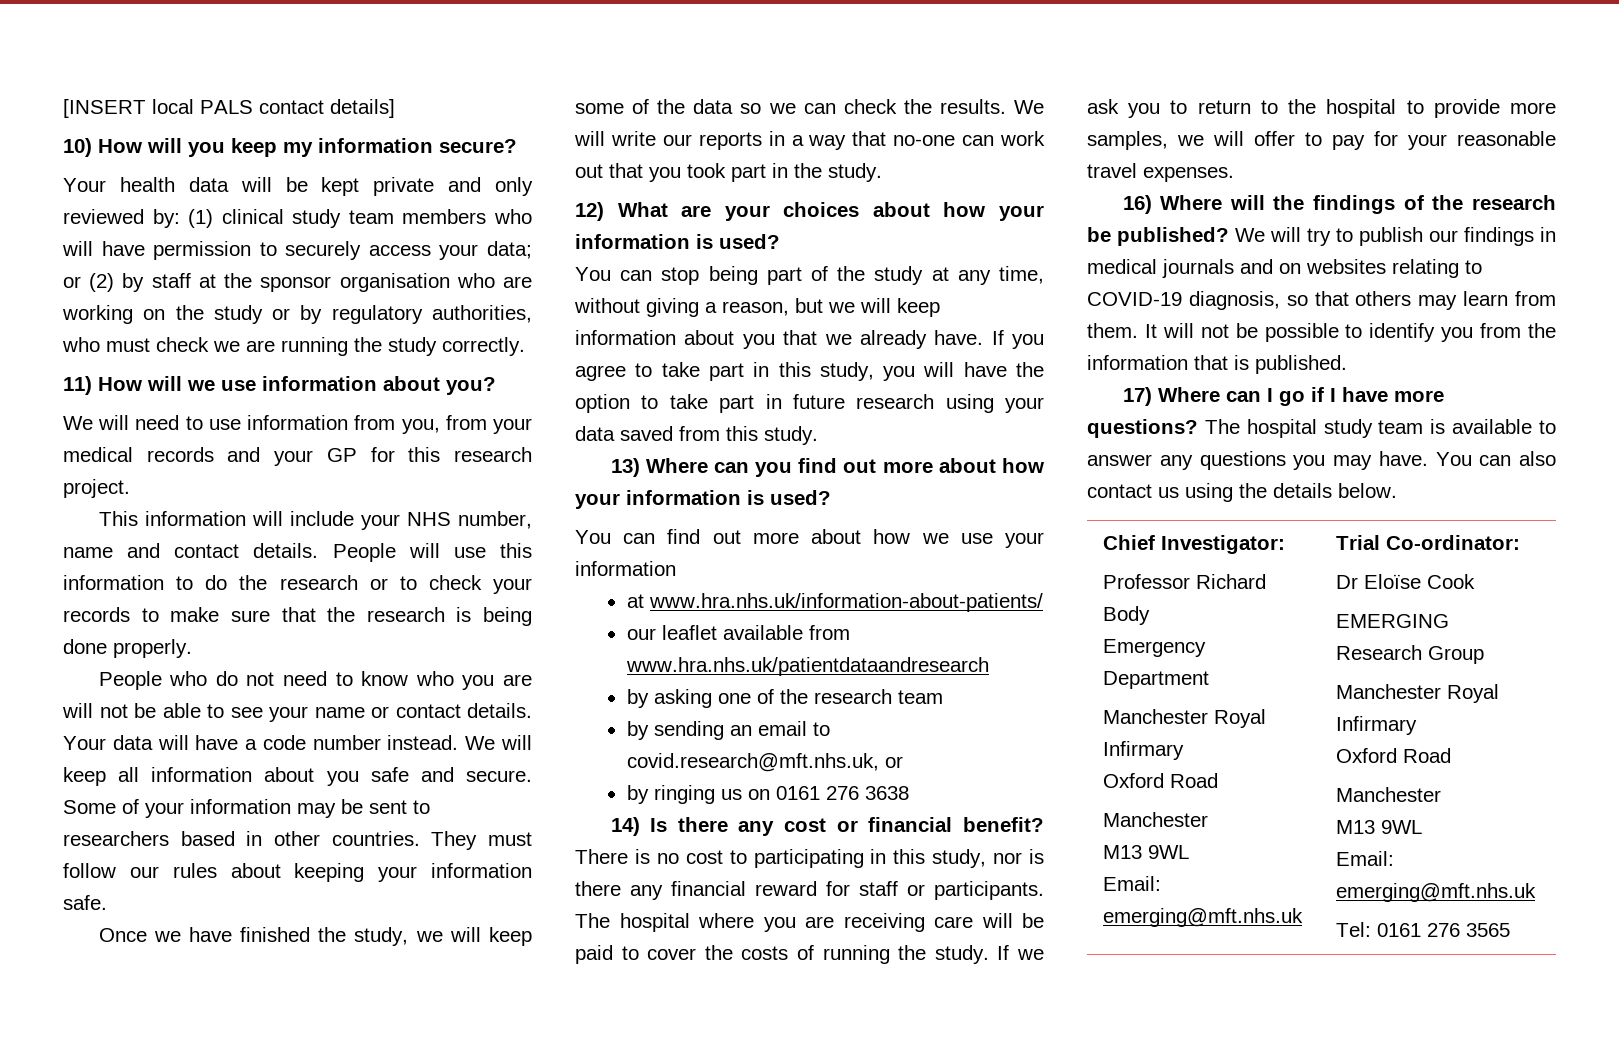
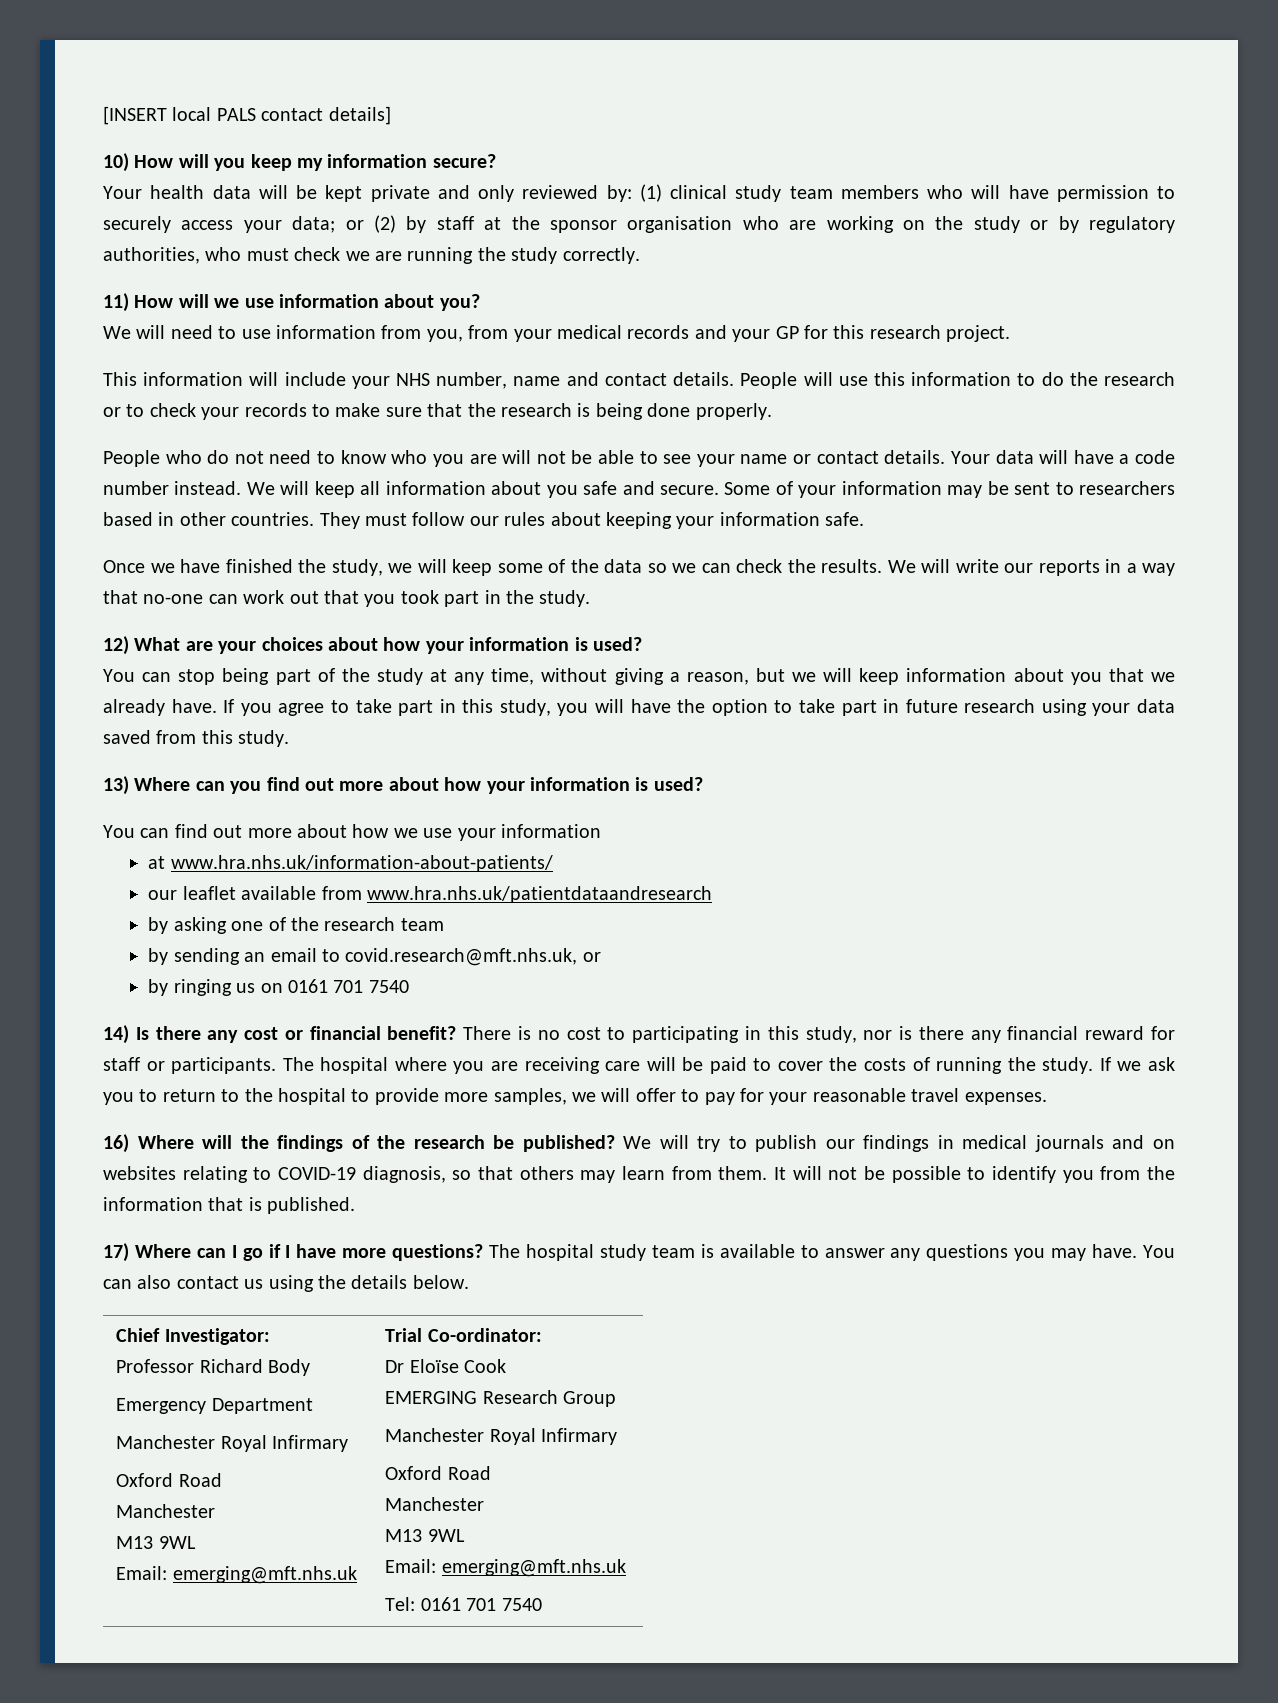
[825,786,909,800] 276 3638 -> [333,980,409,993] 701 7540
[1427,923,1511,937] 276 3565 -> [466,1598,542,1611] 701 7540

